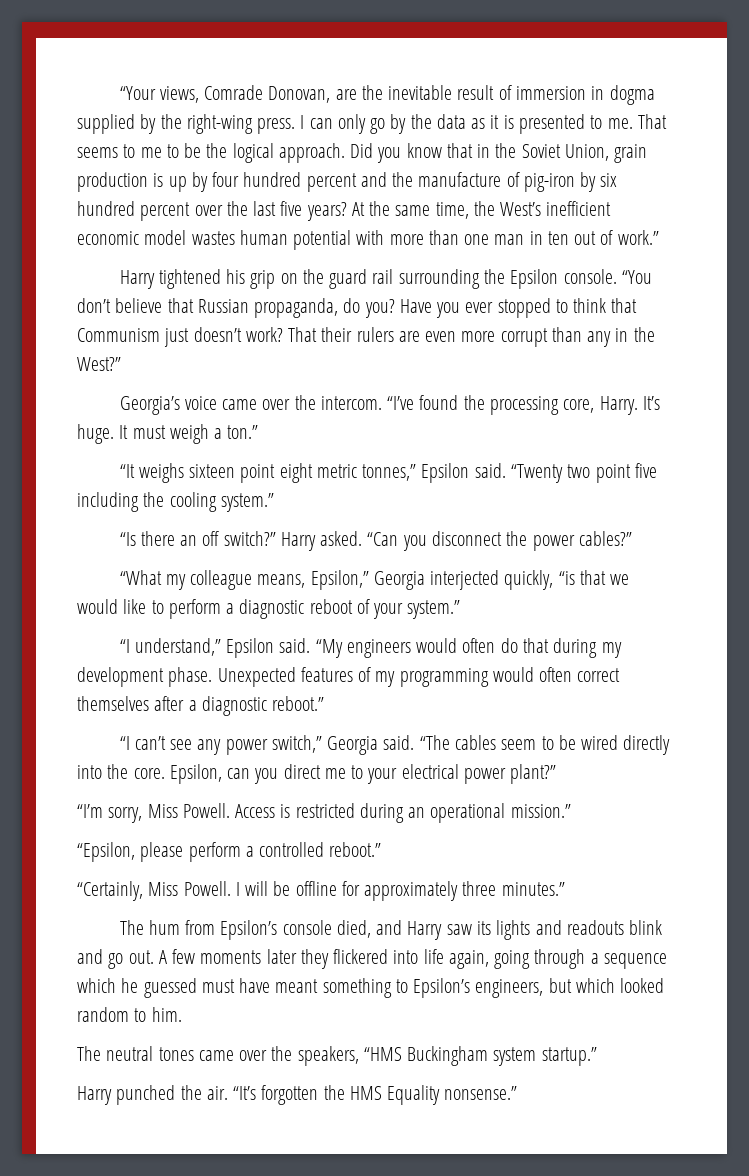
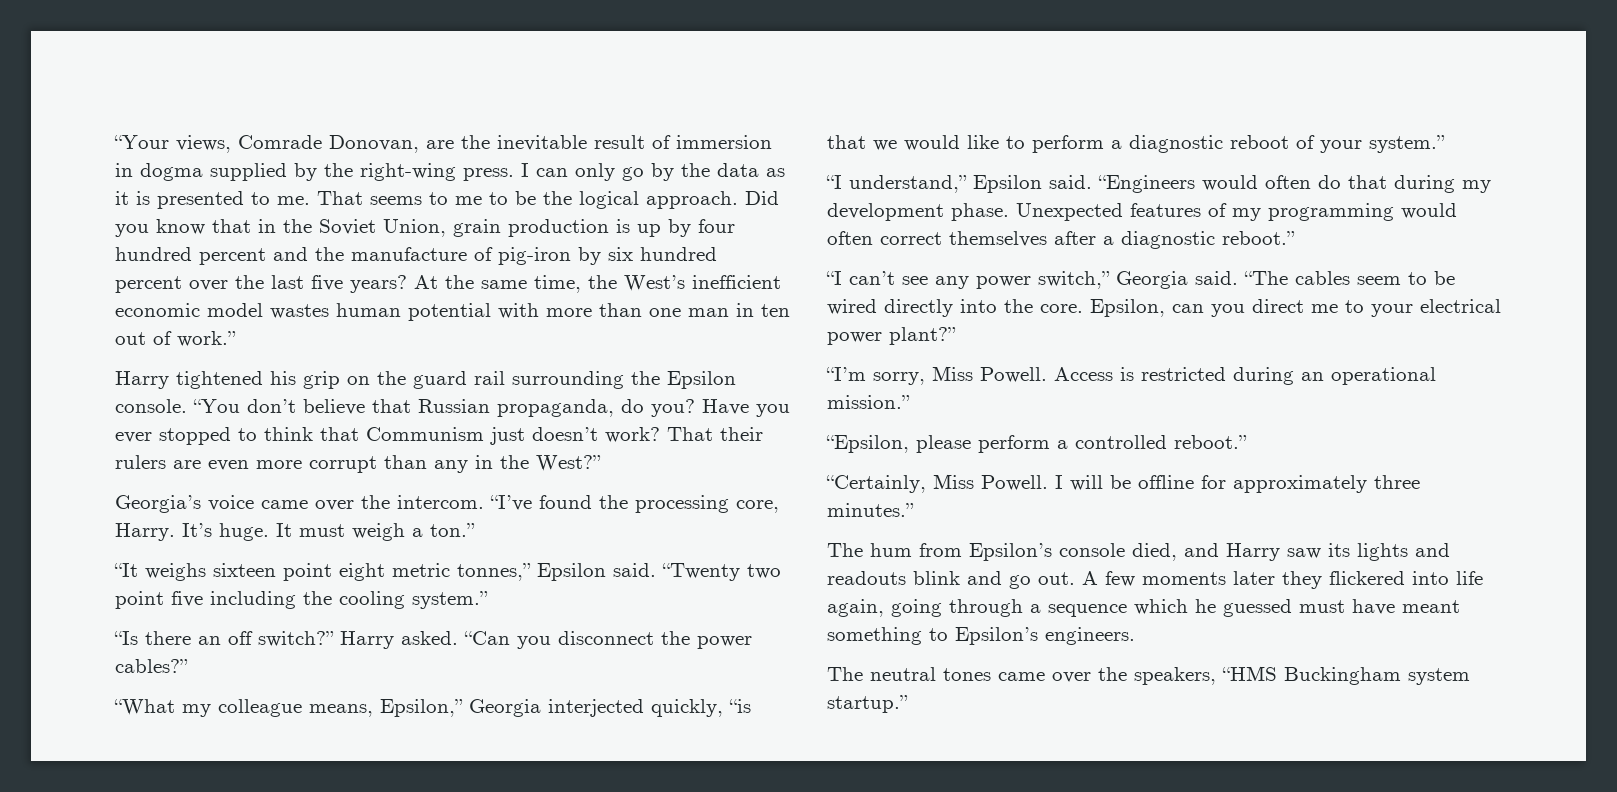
[315,639,411,658] “My engineers -> [1098,175,1195,193] “Engineers
[475,978,665,998] [77,1007,182,1022] engineers, but which looked random to him. -> [1045,627,1135,645] engineers.
[77,1085,518,1105] // Harry punched the air. “It’s forgotten the HMS Equality nonsense.” -> (908, 704) none

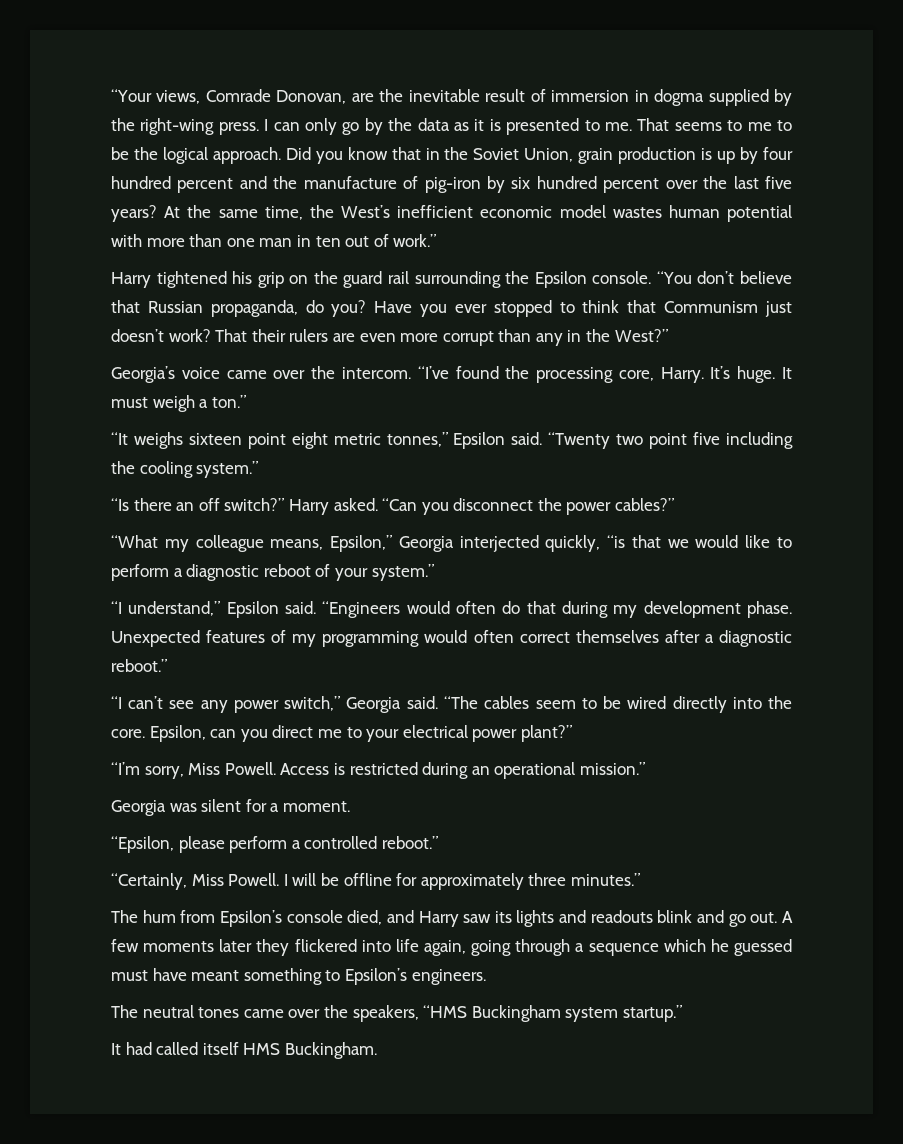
(910, 402) none -> [111,799,350,816] // Georgia was silent for a moment.
(908, 704) none -> [111,1042,377,1059] // It had called itself HMS Buckingham.

